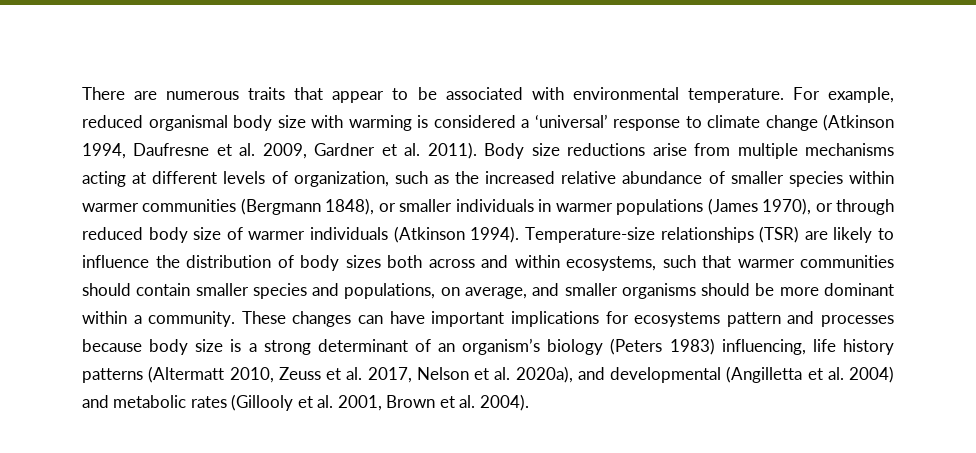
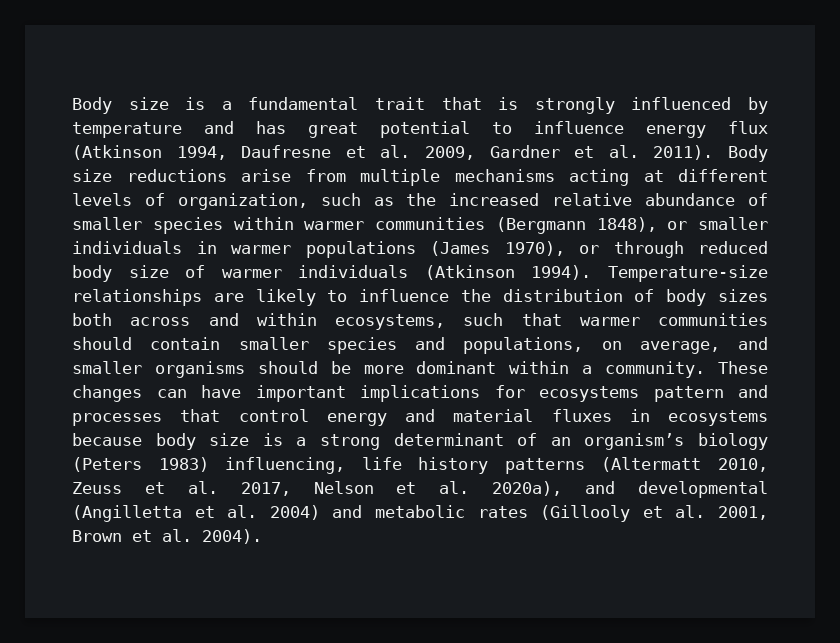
[82,87,895,103] [82,114,818,131] There are numerous traits that appear to be associated with environmental temperature. For example, reduced organismal body size with warming is considered a ‘universal’ response to climate change -> [72,97,769,114] [72,121,768,138] Body size is a fundamental trait that is strongly influenced by temperature and has great potential to influence energy flux
[759,226,800,243] (TSR) -> (202, 297) none
(895, 321) none -> [180,409,768,426] that control energy and material fluxes in ecosystems

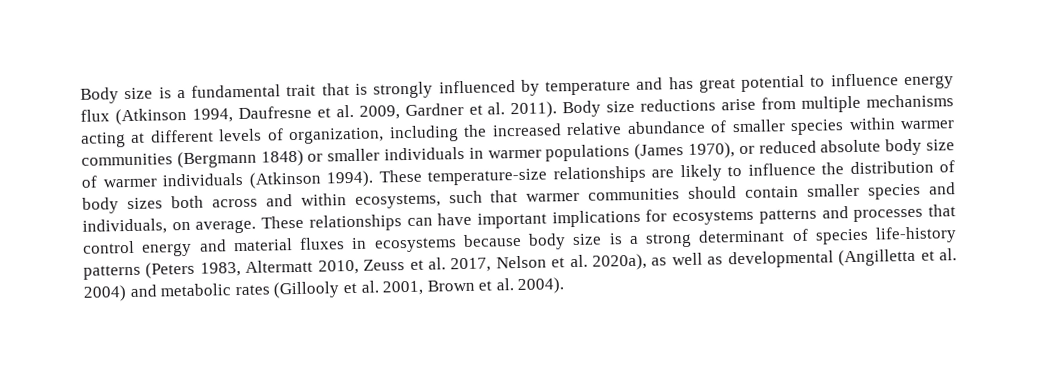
[320,193,394,206] such as -> [388,125,459,143] including
[596,217,657,232] 1848), -> [260,149,304,167] 1848)
[613,241,768,258] through reduced -> [758,139,882,154] reduced absolute
[607,265,768,282] Temperature-size -> [378,168,547,186] These temperature-size
[463,337,768,354] [72,361,769,378] [72,385,142,402] populations, on average, and smaller organisms should be more dominant within a community. These changes -> [82,214,402,235] individuals, on average. These relationships
[653,386,724,402] pattern -> [758,208,817,224] patterns
[550,433,769,450] [72,457,702,474] an organism’s biology (Peters 1983) influencing, life history patterns (Altermatt -> [814,226,957,245] [83,259,314,280] species life-history patterns (Peters 1983, Altermatt
[585,481,616,494] and -> [651,252,724,266] as well as

